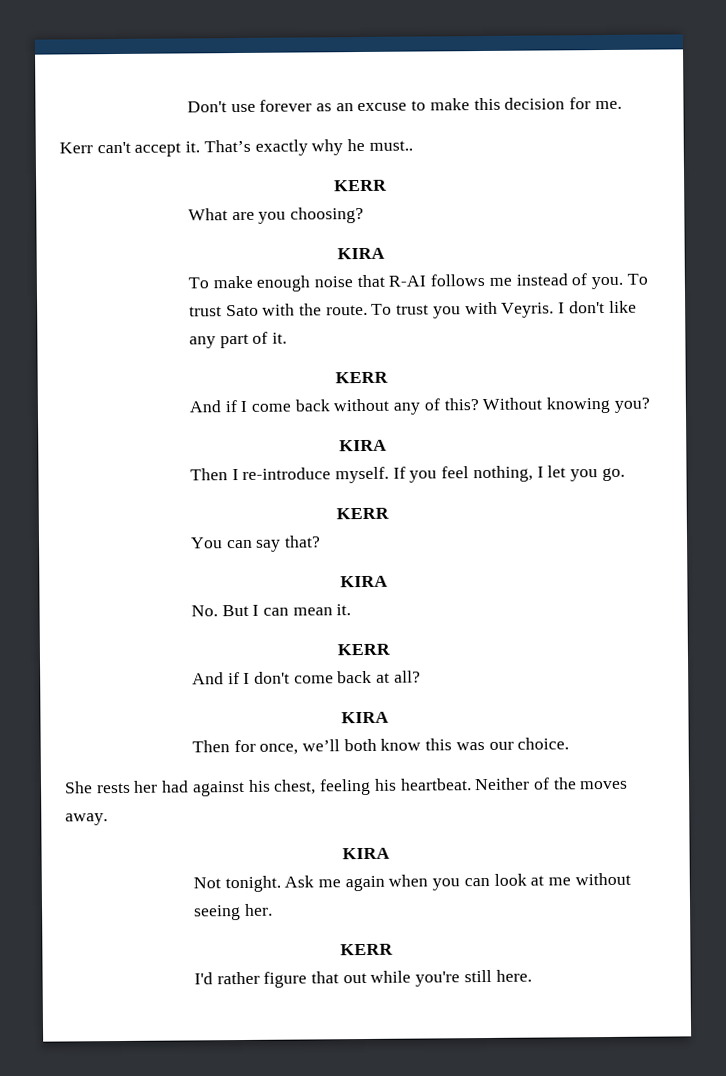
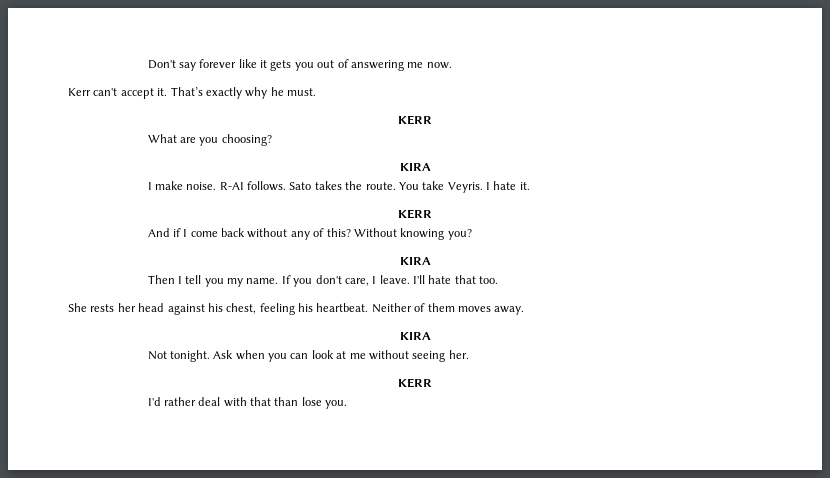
[230,97,622,113] use forever as an excuse to make this decision for me. -> [178,59,452,71] say forever like it gets you out of answering me now.
[368,140,413,151] must.. -> [287,88,316,96] must.
[187,273,648,292] [188,300,637,319] [188,331,269,349] To make enough noise that R-AI follows me instead of you. To trust Sato with the route. To trust you with Veyris. I don't like any part of -> [147,181,517,193] I make noise. R-AI follows. Sato takes the route. You take Veyris. I hate
[242,465,625,484] [336,507,389,520] [189,535,322,552] [339,575,388,588] [190,604,352,617] [337,643,390,656] [191,670,421,685] [340,711,389,724] [191,737,570,755] re-introduce myself. If you feel nothing, I let you go. // KERR // You can say that? // KIRA // No. But I can mean it. // KERR // And if I don't come back at all? // KIRA // Then for once, we’ll both know this was our choice. -> [185,275,499,287] tell you my name. If you don't care, I leave. I'll hate that too.
[161,780,190,793] had -> [138,303,165,312] head
[552,777,577,790] the -> [427,303,455,312] them
[318,875,385,892] me again -> (234, 354) none
[263,969,532,988] figure that out while you're still here. -> [198,397,348,409] deal with that than lose you.

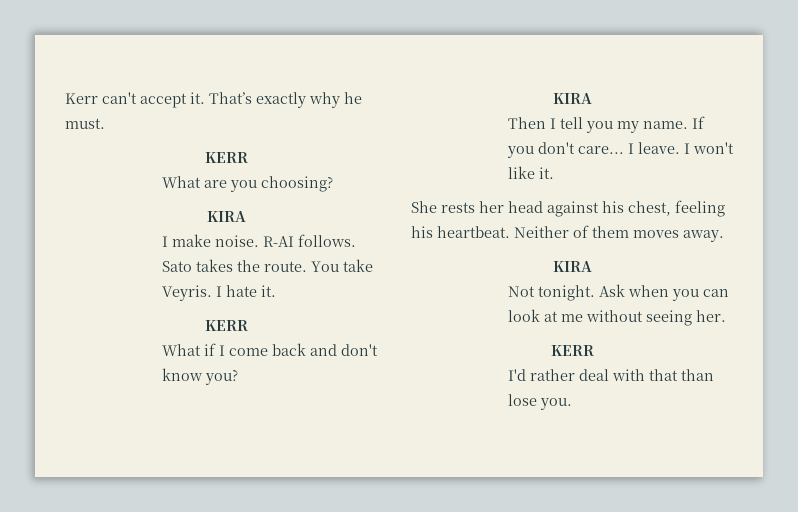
[147,59,452,71] Don't say forever like it gets you out of answering me now. // -> (65, 98) none
[147,228,170,237] And -> [161,344,201,356] What
[247,228,445,240] without any of this? Without knowing -> [309,344,378,356] [161,368,203,381] and don't know
[344,278,369,286] care, -> [577,146,624,154] care...
[413,275,499,284] I'll hate that too. -> [683,142,734,154] [507,166,554,179] I won't like it.

